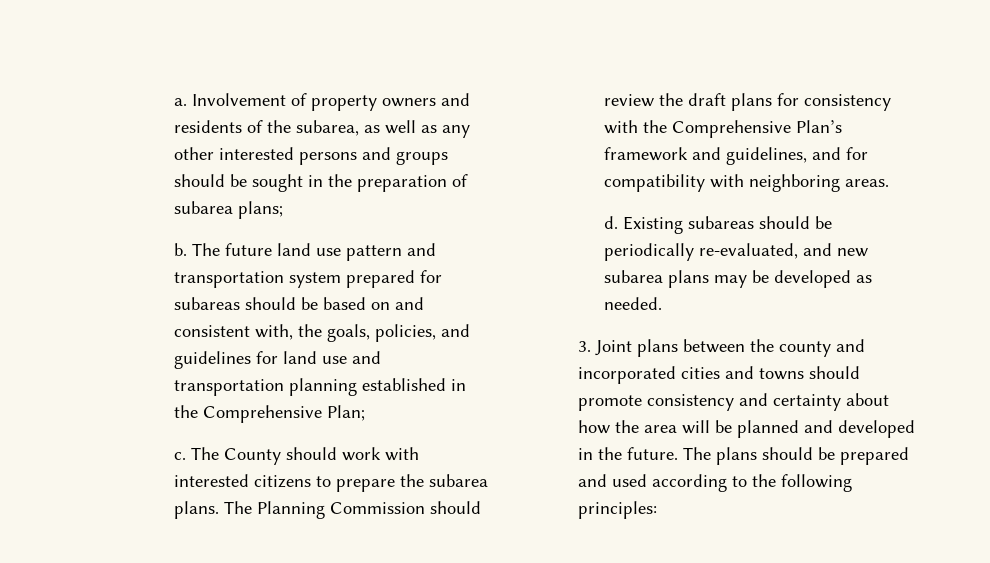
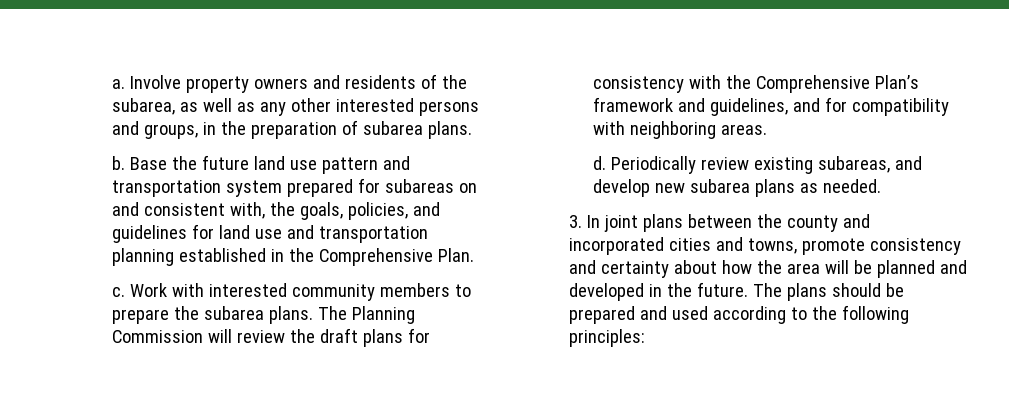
[192,93,308,106] Involvement of -> [129,75,181,89] Involve
[396,151,449,165] [174,174,304,192] groups should be sought -> [143,124,198,139] groups,
[238,201,284,219] plans; -> [427,121,472,139] plans.
[192,243,221,256] The -> [129,156,197,170] Base the
[245,297,367,310] should be based -> (454, 186) none
[327,405,366,421] Plan; -> [437,248,474,262] Plan.
[191,447,420,465] [174,474,312,488] The County should work with interested citizens -> [129,283,450,301] Work with interested community members
[430,501,482,514] should -> [207,329,232,343] will
[623,216,833,234] [604,243,869,261] [604,270,852,288] Existing subareas should be periodically re-evaluated, and new subarea plans may be developed -> [610,156,922,174] [592,179,795,197] Periodically review existing subareas, and develop new subarea plans
[594,340,632,356] Joint -> [587,215,639,232] In joint
[758,366,860,380] towns should -> [748,238,798,254] towns,

